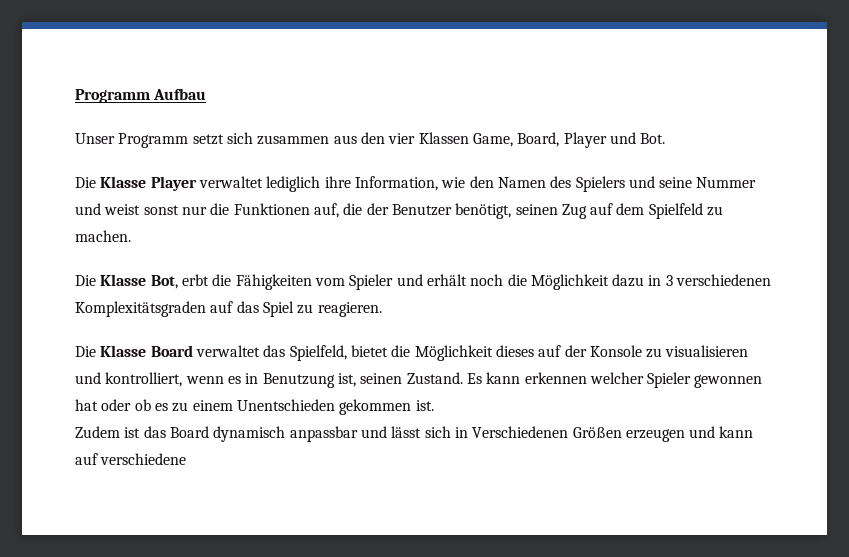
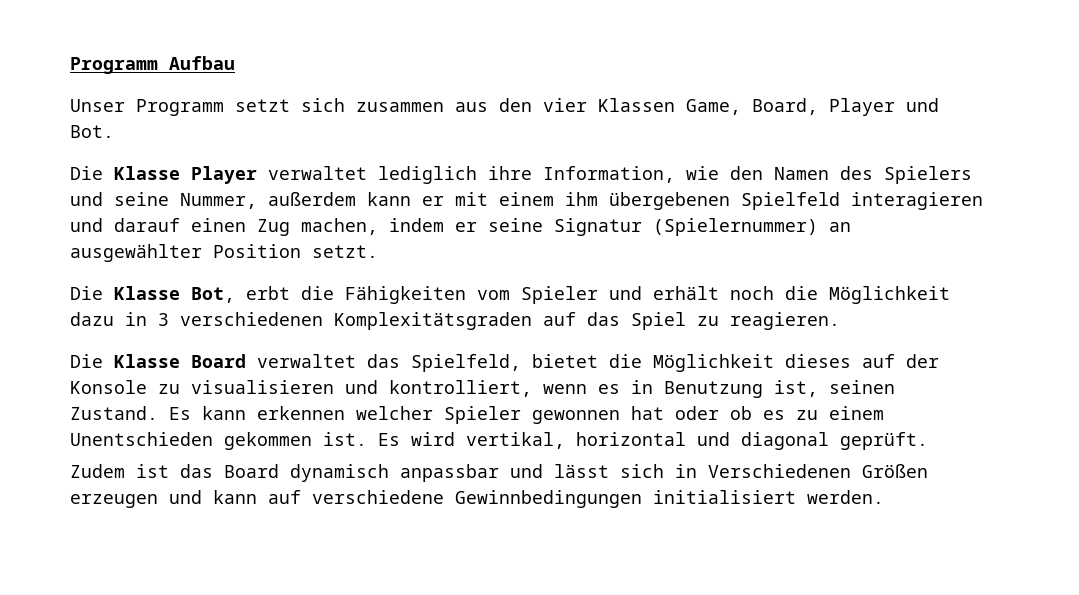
[696,177,757,188] [75,203,724,219] [75,230,131,242] Nummer und weist sonst nur die Funktionen auf, die der Benutzer benötigt, seinen Zug auf dem Spielfeld zu machen. -> [180,192,983,210] [70,218,851,236] [70,244,378,262] Nummer, außerdem kann er mit einem ihm übergebenen Spielfeld interagieren und darauf einen Zug machen, indem er seine Signatur (Spielernummer) an ausgewählter Position setzt.
(434, 405) none -> [378,432,928,450] Es wird vertikal, horizontal und diagonal geprüft.
(187, 459) none -> [455,490,884,508] Gewinnbedingungen initialisiert werden.

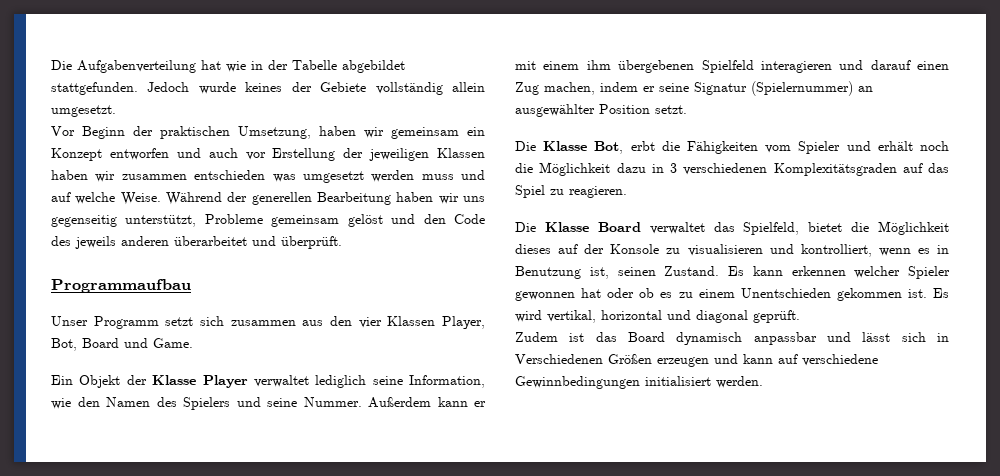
[70,56,235,74] Programm Aufbau -> [51,60,405,73] [51,82,485,95] [51,105,116,117] [51,126,485,139] [51,148,485,161] [51,170,485,183] [51,192,485,205] [51,214,486,227] [51,236,342,249] [51,279,191,293] Die Aufgabenverteilung hat wie in der Tabelle abgebildet stattgefunden. Jedoch wurde keines der Gebiete vollständig allein umgesetzt. // Vor Beginn der praktischen Umsetzung, haben wir gemeinsam ein Konzept entworfen und auch vor Erstellung der jeweiligen Klassen haben wir zusammen entschieden was umgesetzt werden muss und auf welche Weise. Während der generellen Bearbeitung haben wir uns gegenseitig unterstützt, Probleme gemeinsam gelöst und den Code des jeweils anderen überarbeitet und überprüft. // Programmaufbau
[686,98,939,116] [70,125,114,138] [70,166,103,180] Game, Board, Player und Bot. // Die -> [442,316,485,329] [51,338,193,351] [51,375,147,388] Player, Bot, Board und Game. // Ein Objekt der
[488,166,532,180] ihre -> [372,376,403,385] seine
[180,192,356,209] Nummer, außerdem -> [303,397,431,408] Nummer. Außerdem

